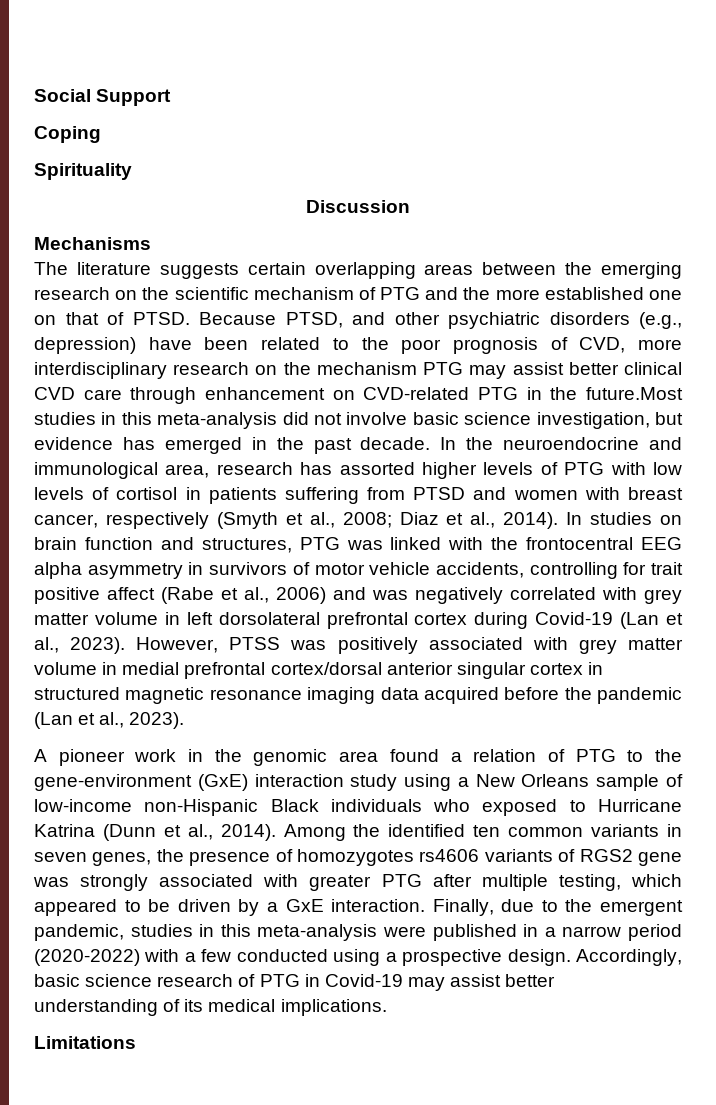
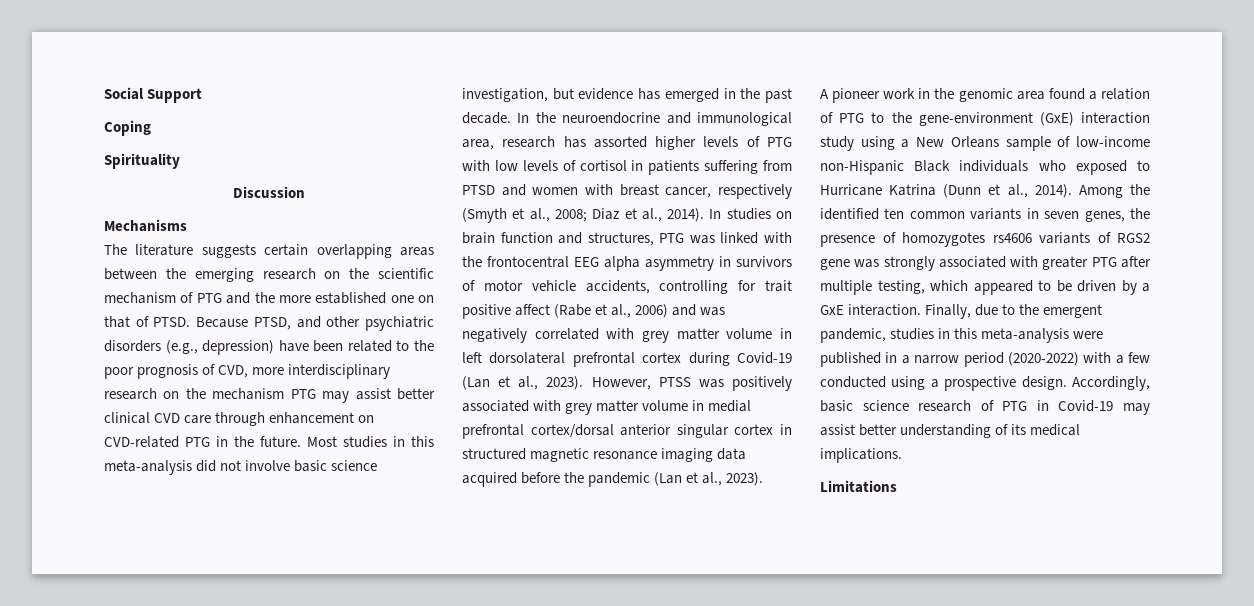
[586,387,683,400] future.Most -> [260,436,337,447] future. Most

